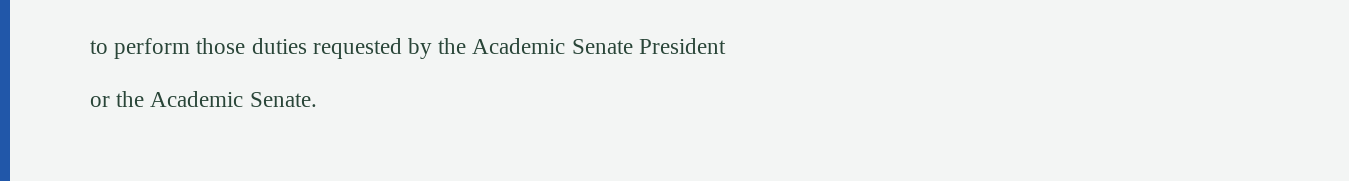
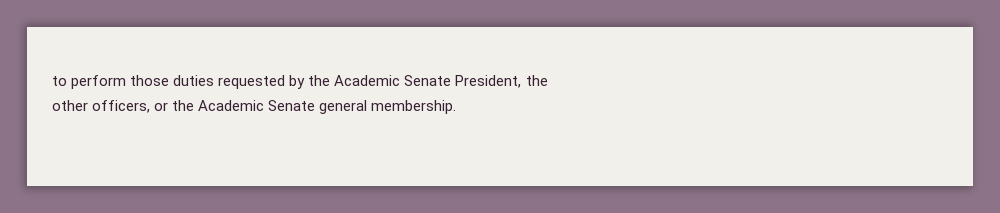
[638,38,726,54] [90,91,317,107] President // or the Academic Senate. -> [455,75,548,88] [52,100,457,114] President, the // other officers, or the Academic Senate general membership.

